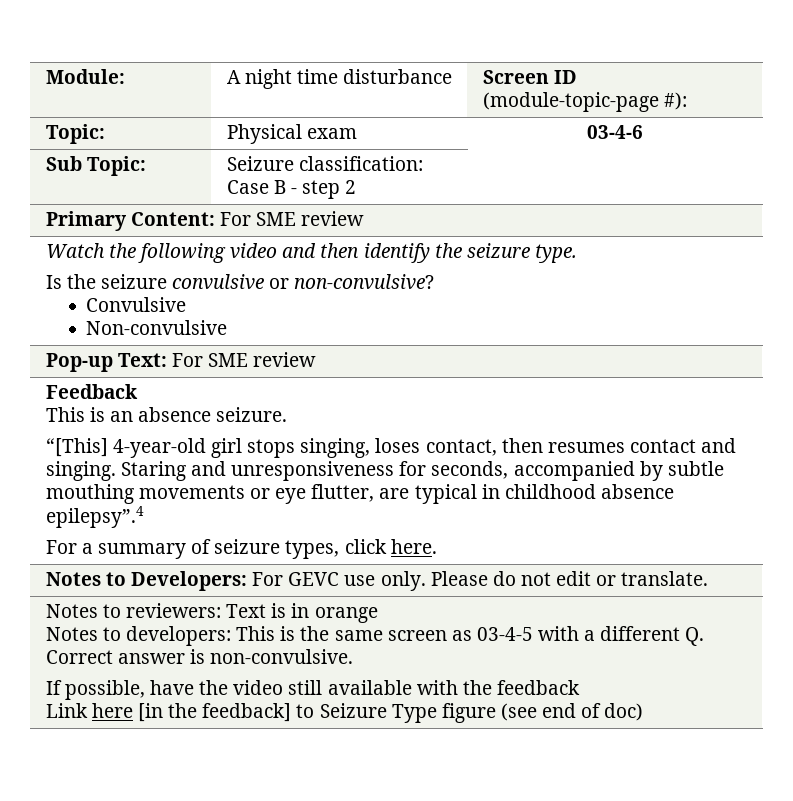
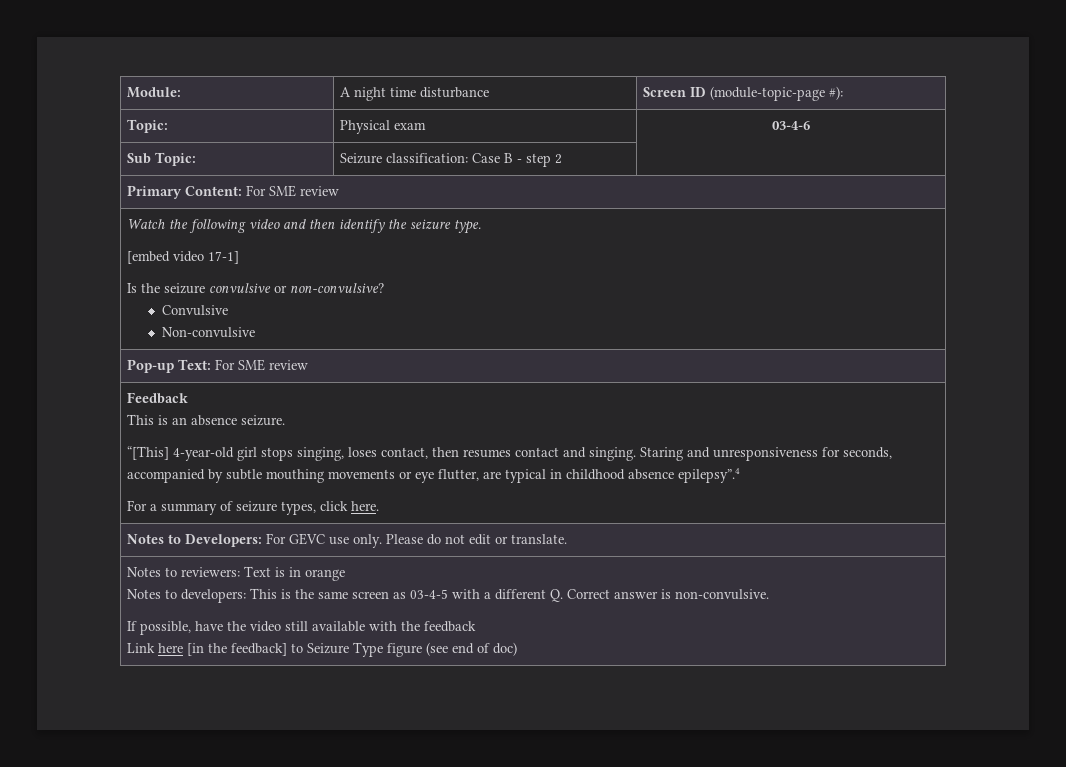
(577, 253) none -> [126,251,239,264] // [embed video 17-1]

